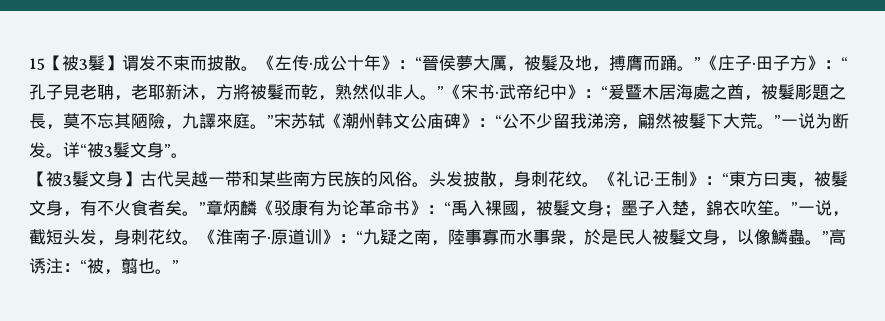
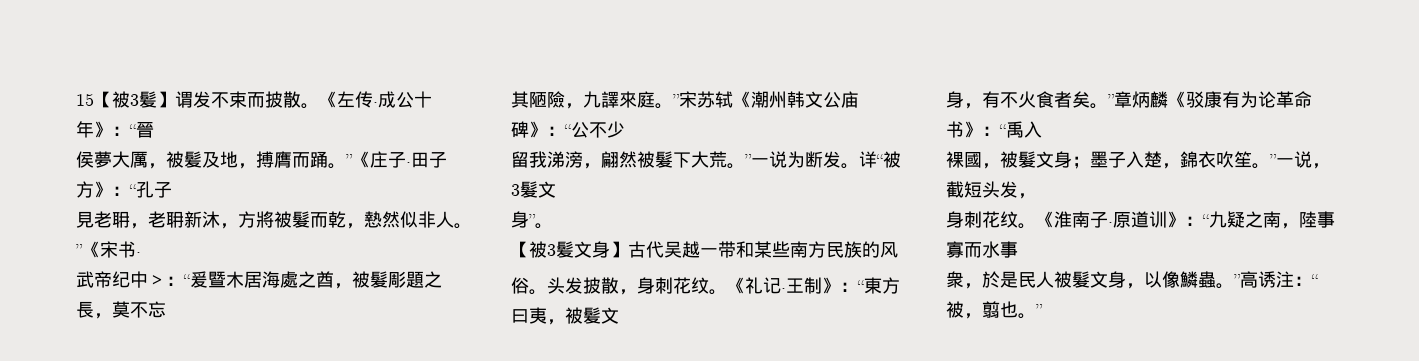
[88,55,105,71] 髮 -> [139,91,157,108] 髪
(439, 63) none -> (154, 130) //
[541,55,558,71] 髮 -> [184,151,202,168] 髪
[63,84,165,101] 見老聃，老耶 -> [76,211,184,229] // 見老耼，老耼
[335,84,352,100] 熟 -> [364,211,382,228] 慹
(499, 94) none -> (141, 254) //
[567,84,584,100] 》 -> [148,275,166,286] ＞
(114, 121) none -> (166, 309) //
(553, 121) none -> (625, 129) //
(147, 150) none -> (556, 189) //
[72,171,89,187] 髮 -> [556,241,574,258] 髪
(395, 179) none -> (898, 250) //
[831,171,848,187] [29,200,46,216] 髮文 -> [583,307,619,324] 髪文 //
(485, 208) none -> (1042, 129) //
(114, 243) none -> (1036, 196) //
(550, 237) none -> (1018, 249) //

